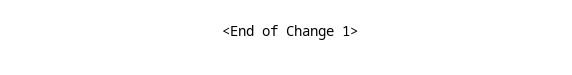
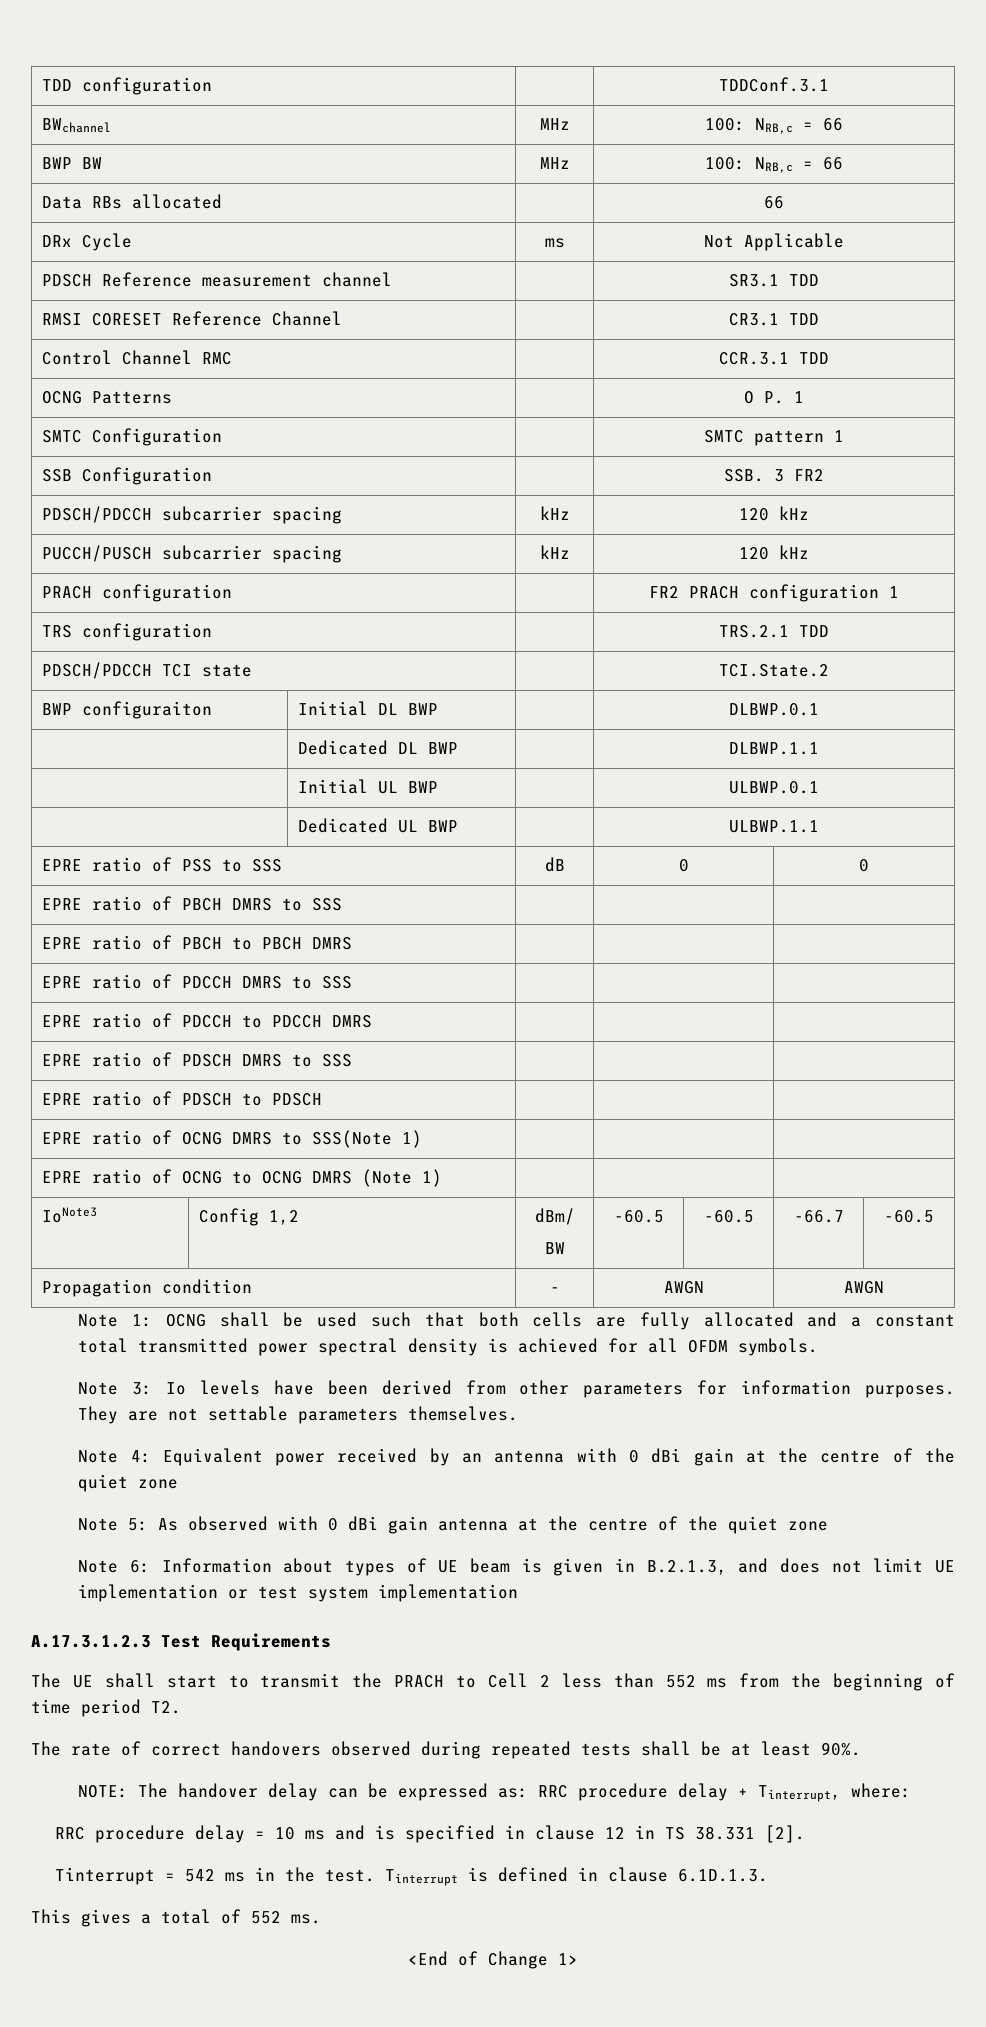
(221, 30) none -> [41,77,212,95] [719,77,829,92] [41,118,111,133] [539,118,570,130] [705,118,843,134] [41,157,102,169] [539,157,570,169] [705,157,843,173] [41,194,222,209] [764,196,784,209] [41,233,132,251] [544,238,565,248] [704,233,844,251] [41,272,392,287] [729,274,819,287] [41,311,342,326] [729,313,819,326] [41,350,232,365] [719,352,829,365] [41,391,172,404] [744,391,804,404] [41,428,222,446] [704,430,844,446] [41,467,212,485] [724,469,824,482] [41,506,342,524] [539,506,570,520] [739,506,809,521] [41,545,342,563] [539,545,570,559] [739,545,809,560] [41,584,232,602] [649,584,899,602] [41,623,212,641] [719,625,829,638] [41,662,252,679] [719,664,829,677] [41,701,212,719] [297,701,438,716] [729,703,819,716] [297,740,458,755] [729,742,819,755] [297,779,438,794] [729,781,819,794] [297,818,458,833] [729,820,819,833] [41,857,282,872] [544,857,565,872] [678,859,689,872] [859,859,869,872] [41,896,342,911] [41,935,352,950] [41,974,352,989] [41,1013,372,1028] [41,1052,352,1067] [41,1091,322,1106] [41,1130,422,1148] [41,1169,442,1187] [41,1207,97,1223] [198,1208,299,1226] [534,1208,575,1225] [544,1242,565,1254] [613,1210,664,1223] [703,1210,754,1223] [793,1210,844,1223] [884,1210,934,1223] [41,1279,252,1297] [549,1287,560,1293] [663,1281,704,1294] [844,1281,884,1294] [78,1312,955,1330] [78,1338,819,1356] [78,1380,955,1398] [78,1406,519,1424] [78,1448,956,1466] [78,1474,179,1492] [78,1516,829,1534] [78,1558,956,1576] [78,1584,519,1602] [31,1633,331,1651] [31,1673,956,1691] [31,1699,181,1717] [31,1741,861,1759] [78,1783,912,1802] [54,1825,805,1843] [54,1867,768,1886] [31,1909,321,1927] TDD configuration | | TDDConf.3.1 // BWchannel | MHz | 100: NRB,c = 66 // BWP BW | MHz | 100: NRB,c = 66 // Data RBs allocated | | 66 // DRx Cycle | ms | Not Applicable // PDSCH Reference measurement channel | | SR3.1 TDD // RMSI CORESET Reference Channel | | CR3.1 TDD // Control Channel RMC | | CCR.3.1 TDD // OCNG Patterns | | O P. 1 // SMTC Configuration | | SMTC pattern 1 // SSB Configuration | | SSB. 3 FR2 // PDSCH/PDCCH subcarrier spacing | kHz | 120 kHz // PUCCH/PUSCH subcarrier spacing | kHz | 120 kHz // PRACH configuration | | FR2 PRACH configuration 1 // TRS configuration | | TRS.2.1 TDD // PDSCH/PDCCH TCI state | | TCI.State.2 // BWP configuraiton | Initial DL BWP | | DLBWP.0.1 // | Dedicated DL BWP | | DLBWP.1.1 // | Initial UL BWP | | ULBWP.0.1 // | Dedicated UL BWP | | ULBWP.1.1 // EPRE ratio of PSS to SSS | dB | 0 | 0 // EPRE ratio of PBCH DMRS to SSS | | | // EPRE ratio of PBCH to PBCH DMRS | | | // EPRE ratio of PDCCH DMRS to SSS | | | // EPRE ratio of PDCCH to PDCCH DMRS | | | // EPRE ratio of PDSCH DMRS to SSS | | | // EPRE ratio of PDSCH to PDSCH | | | // EPRE ratio of OCNG DMRS to SSS(Note 1) | | | // EPRE ratio of OCNG to OCNG DMRS (Note 1) | | | // IoNote3 | Config 1,2 | dBm/ // BW | -60.5 | -60.5 | -66.7 | -60.5 // Propagation condition | - | AWGN | AWGN // Note 1: OCNG shall be used such that both cells are fully allocated and a constant total transmitted power spectral density is achieved for all OFDM symbols. // Note 3: Io levels have been derived from other parameters for information purposes. They are not settable parameters themselves. // Note 4: Equivalent power received by an antenna with 0 dBi gain at the centre of the quiet zone // Note 5: As observed with 0 dBi gain antenna at the centre of the quiet zone // Note 6: Information about types of UE beam is given in B.2.1.3, and does not limit UE implementation or test system implementation // A.17.3.1.2.3 Test Requirements // The UE shall start to transmit the PRACH to Cell 2 less than 552 ms from the beginning of time period T2. // The rate of correct handovers observed during repeated tests shall be at least 90%. // NOTE: The handover delay can be expressed as: RRC procedure delay + Tinterrupt, where: // RRC procedure delay = 10 ms and is specified in clause 12 in TS 38.331 [2]. // Tinterrupt = 542 ms in the test. Tinterrupt is defined in clause 6.1D.1.3. // This gives a total of 552 ms. //

